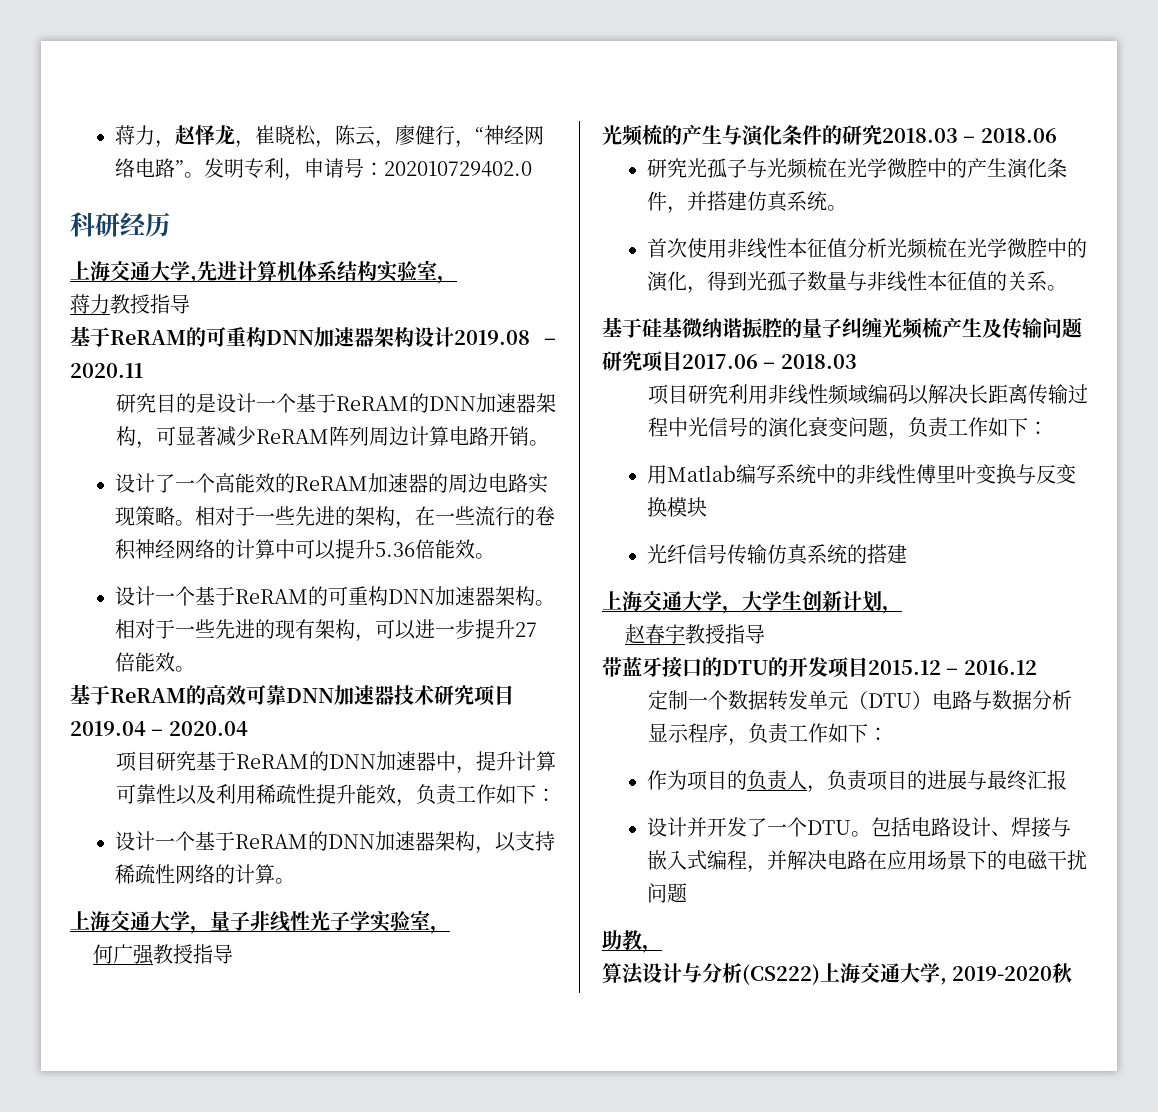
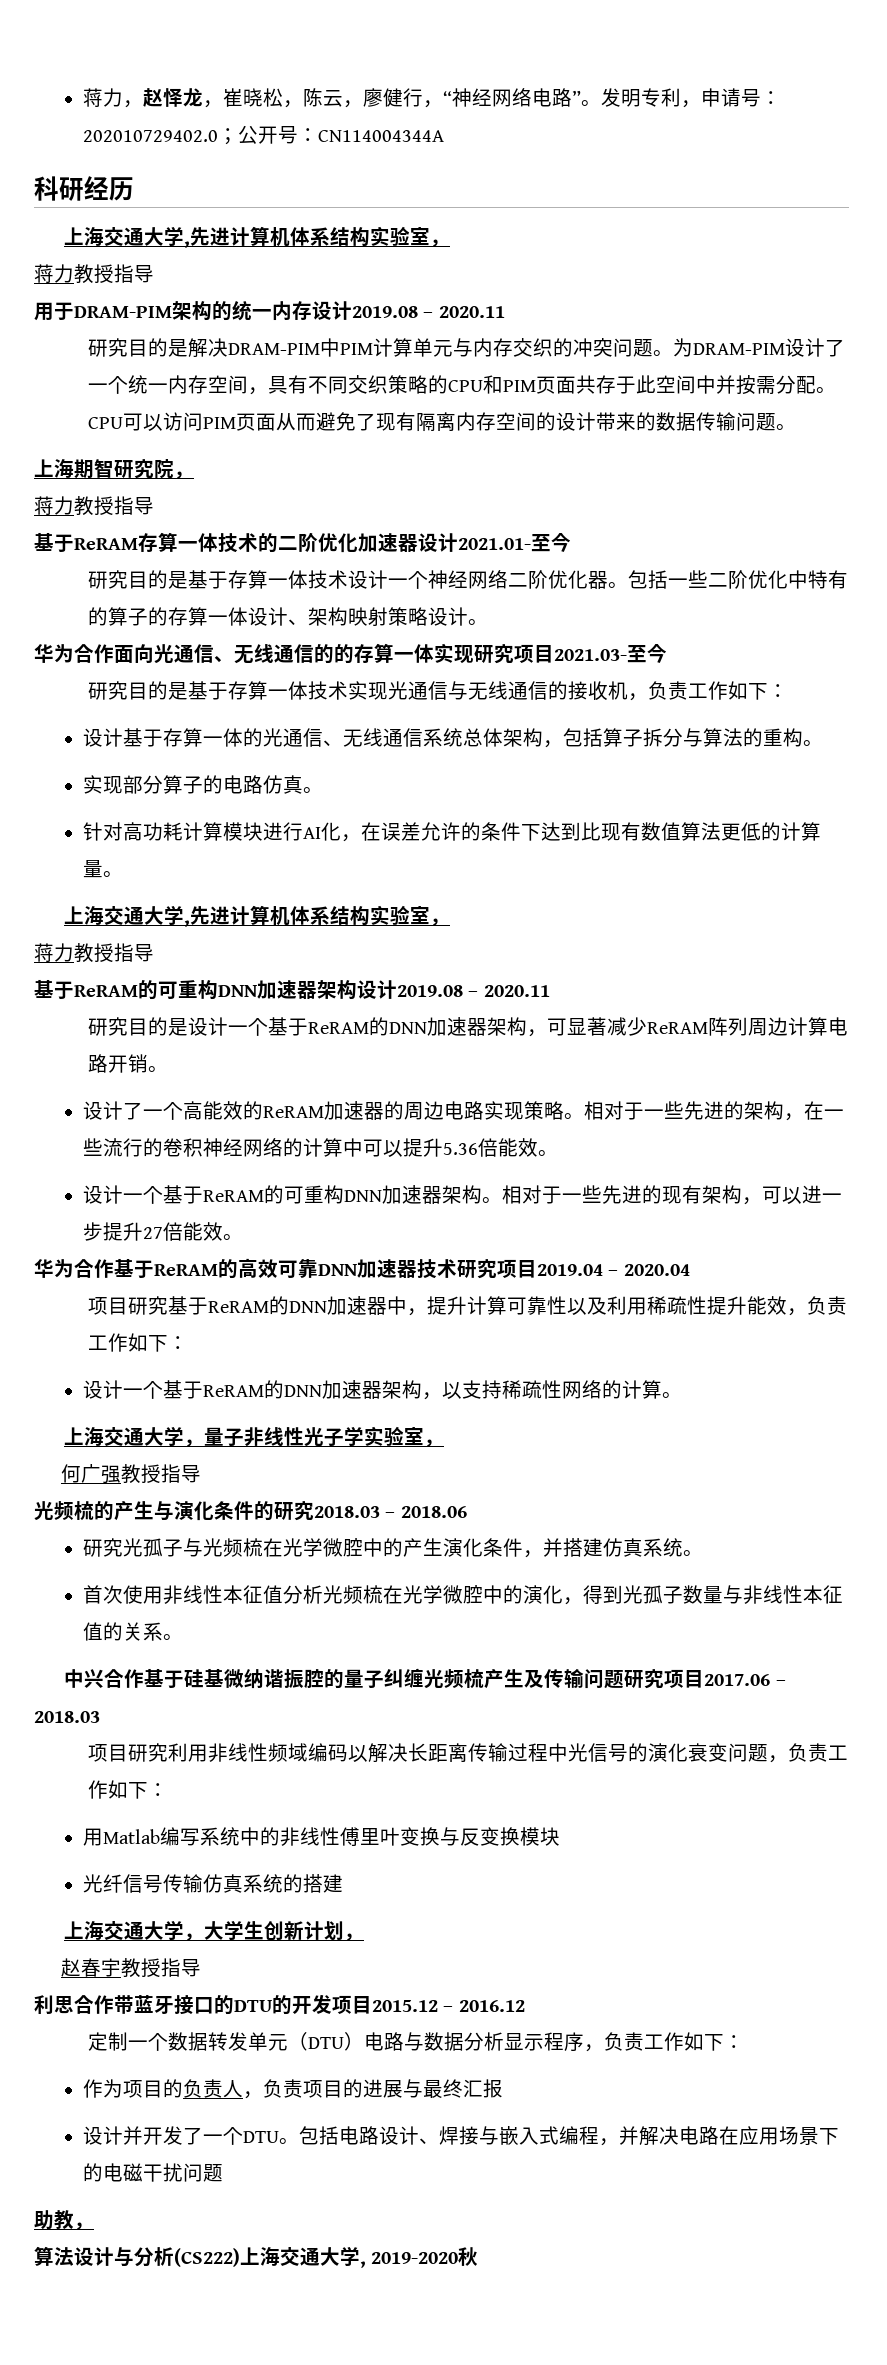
(532, 169) none -> [217,125,444,145] ；公开号：CN114004344A
(190, 304) none -> [34,300,505,321] [88,338,846,358] [88,375,837,395] [88,412,797,432] [34,459,194,479] [34,496,154,516] [34,532,571,553] [88,570,849,589] [88,607,489,626] [34,643,667,664] [88,681,789,701] [82,728,823,748] [82,775,323,794] [82,822,821,842] [82,860,123,878] [64,905,451,927] [34,943,154,963] // 用于DRAM-PIM架构的统一内存设计2019.08 – 2020.11 // 研究目的是解决DRAM-PIM中PIM计算单元与内存交织的冲突问题。为DRAM-PIM设计了一个统一内存空间，具有不同交织策略的CPU和PIM页面共存于此空间中并按需分配。CPU可以访问PIM页面从而避免了现有隔离内存空间的设计带来的数据传输问题。 // 上海期智研究院， // 蒋力教授指导 // 基于ReRAM存算一体技术的二阶优化加速器设计2021.01-至今 // 研究目的是基于存算一体技术设计一个神经网络二阶优化器。包括一些二阶优化中特有的算子的存算一体设计、架构映射策略设计。 // 华为合作面向光通信、无线通信的的存算一体实现研究项目2021.03-至今 // 研究目的是基于存算一体技术实现光通信与无线通信的接收机，负责工作如下： // 设计基于存算一体的光通信、无线通信系统总体架构，包括算子拆分与算法的重构。 // 实现部分算子的电路仿真。 // 针对高功耗计算模块进行AI化，在误差允许的条件下达到比现有数值算法更低的计算量。 // 上海交通大学,先进计算机体系结构实验室， // 蒋力教授指导
(195, 669) none -> [34,1259,114,1278] 华为合作
(1067, 288) none -> [64,1669,145,1688] 中兴合作
(765, 634) none -> [34,1995,114,2014] 利思合作

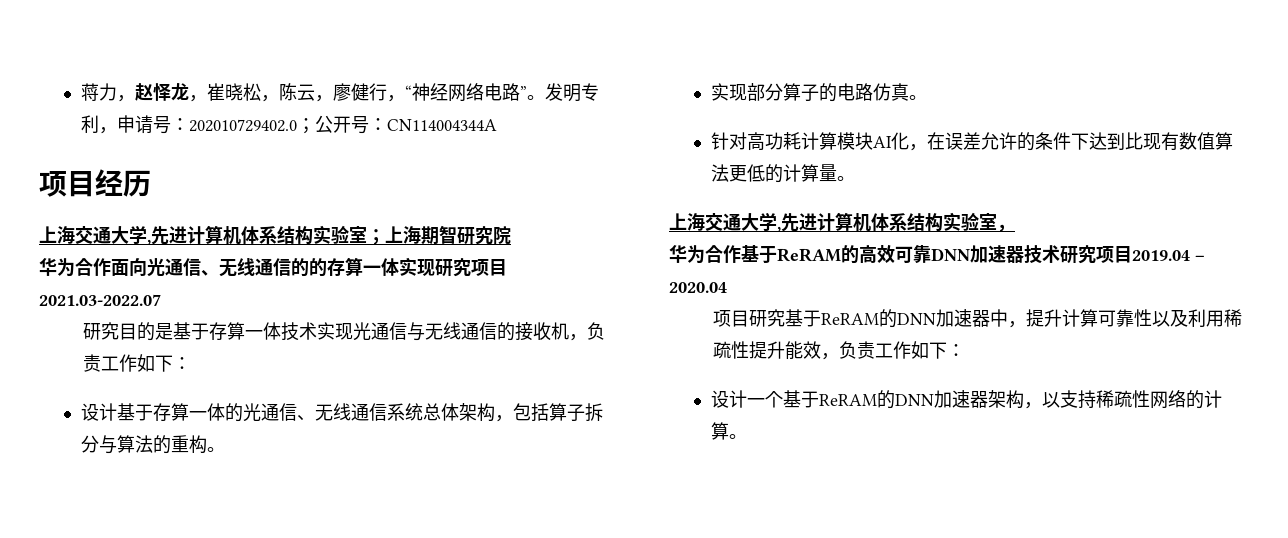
[34,176,84,201] 科研 -> [39,171,95,197] 项目
[430,239,451,247] [34,264,154,284] [34,300,505,321] [88,338,846,358] [88,375,837,395] [88,412,797,432] [34,459,194,479] [34,496,154,516] [34,532,571,553] [88,570,849,589] [88,607,489,626] ， // 蒋力教授指导 // 用于DRAM-PIM架构的统一内存设计2019.08 – 2020.11 // 研究目的是解决DRAM-PIM中PIM计算单元与内存交织的冲突问题。为DRAM-PIM设计了一个统一内存空间，具有不同交织策略的CPU和PIM页面共存于此空间中并按需分配。CPU可以访问PIM页面从而避免了现有隔离内存空间的设计带来的数据传输问题。 // 上海期智研究院， // 蒋力教授指导 // 基于ReRAM存算一体技术的二阶优化加速器设计2021.01-至今 // 研究目的是基于存算一体技术设计一个神经网络二阶优化器。包括一些二阶优化中特有的算子的存算一体设计、架构映射策略设计。 -> [367,225,511,245] ；上海期智研究院
[554,644,667,663] 2021.03-至今 -> [39,294,161,306] 2021.03-2022.07
[262,822,303,841] 进行 -> (873, 141) none
[34,943,154,963] [34,979,550,1000] [88,1017,849,1037] [88,1054,169,1073] [82,1101,844,1121] [82,1138,558,1157] [82,1185,842,1205] [82,1222,243,1241] // 蒋力教授指导 // 基于ReRAM的可重构DNN加速器架构设计2019.08 – 2020.11 // 研究目的是设计一个基于ReRAM的DNN加速器架构，可显著减少ReRAM阵列周边计算电路开销。 // 设计了一个高能效的ReRAM加速器的周边电路实现策略。相对于一些先进的架构，在一些流行的卷积神经网络的计算中可以提升5.36倍能效。 // 设计一个基于ReRAM的可重构DNN加速器架构。相对于一些先进的现有架构，可以进一步提升27倍能效。 -> (1015, 228) none
[64,1426,445,1447] [61,1464,202,1484] [34,1501,467,1521] [82,1538,703,1558] [82,1585,843,1605] [82,1622,183,1641] [64,1668,786,1689] [34,1711,100,1723] [88,1743,849,1763] [88,1780,169,1799] [82,1827,560,1846] [82,1874,343,1893] [64,1920,365,1941] [61,1958,202,1978] [34,1994,525,2015] [88,2032,745,2052] [82,2079,503,2099] [82,2126,839,2146] [82,2163,223,2182] [34,2210,94,2230] [34,2246,479,2268] // 上海交通大学，量子非线性光子学实验室， // 何广强教授指导 // 光频梳的产生与演化条件的研究2018.03 – 2018.06 // 研究光孤子与光频梳在光学微腔中的产生演化条件，并搭建仿真系统。 // 首次使用非线性本征值分析光频梳在光学微腔中的演化，得到光孤子数量与非线性本征值的关系。 // 中兴合作基于硅基微纳谐振腔的量子纠缠光频梳产生及传输问题研究项目2017.06 – 2018.03 // 项目研究利用非线性频域编码以解决长距离传输过程中光信号的演化衰变问题，负责工作如下： // 用Matlab编写系统中的非线性傅里叶变换与反变换模块 // 光纤信号传输仿真系统的搭建 // 上海交通大学，大学生创新计划， // 赵春宇教授指导 // 利思合作带蓝牙接口的DTU的开发项目2015.12 – 2016.12 // 定制一个数据转发单元（DTU）电路与数据分析显示程序，负责工作如下： // 作为项目的负责人，负责项目的进展与最终汇报 // 设计并开发了一个DTU。包括电路设计、焊接与嵌入式编程，并解决电路在应用场景下的电磁干扰问题 // 助教， // 算法设计与分析(CS222)上海交通大学, 2019-2020秋 -> (747, 436) none

